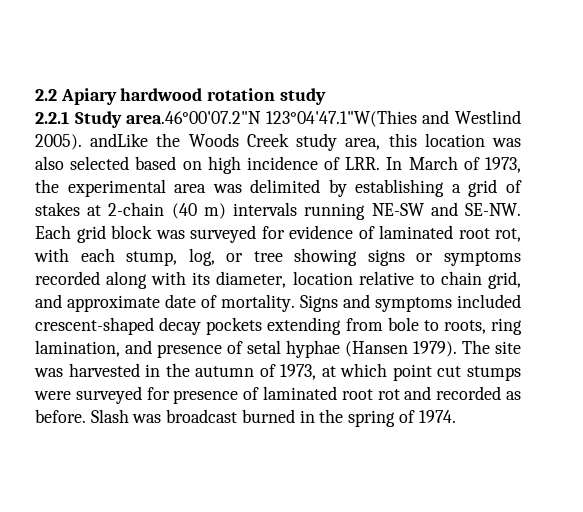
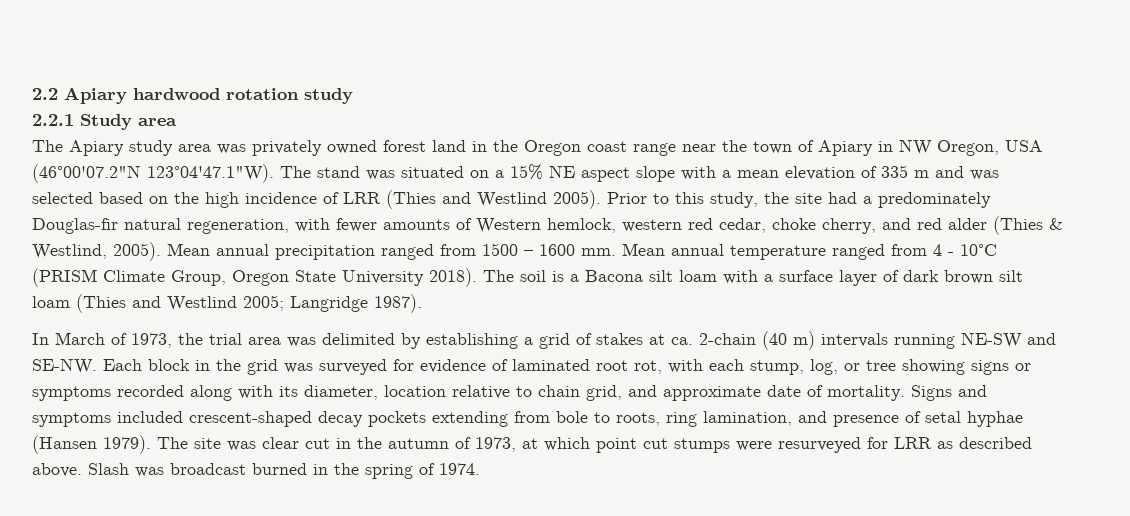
[126,110,521,127] [35,133,521,151] [35,156,381,174] area.46°00'07.2"N 123°04'47.1"W(Thies and Westlind 2005). andLike the Woods Creek study area, this location was also selected based on high incidence of LRR. -> [138,118,177,126] [32,139,1043,156] [32,164,999,183] [32,190,991,209] [32,216,1063,235] [32,242,997,261] [32,268,1023,287] [32,294,422,313] area // The Apiary study area was privately owned forest land in the Oregon coast range near the town of Apiary in NW Oregon, USA (46°00'07.2"N 123°04'47.1"W). The stand was situated on a 15% NE aspect slope with a mean elevation of 335 m and was selected based on the high incidence of LRR (Thies and Westlind 2005). Prior to this study, the site had a predominately Douglas-fir natural regeneration, with fewer amounts of Western hemlock, western red cedar, choke cherry, and red alder (Thies & Westlind, 2005). Mean annual precipitation ranged from 1500 – 1600 mm. Mean annual temperature ranged from 4 - 10°C (PRISM Climate Group, Oregon State University 2018). The soil is a Bacona silt loam with a surface layer of dark brown silt loam (Thies and Westlind 2005; Langridge 1987). //
[67,179,166,197] experimental -> [209,333,242,345] trial
(102, 210) none -> [671,337,693,345] ca.
[76,225,152,243] grid block -> [148,359,278,375] block in the grid
[68,363,140,377] harvested -> [262,437,330,449] clear cut
[75,386,521,404] [35,409,86,423] surveyed for presence of laminated root rot and recorded as before. -> [778,437,1032,453] [32,463,82,477] resurveyed for LRR as described above.

